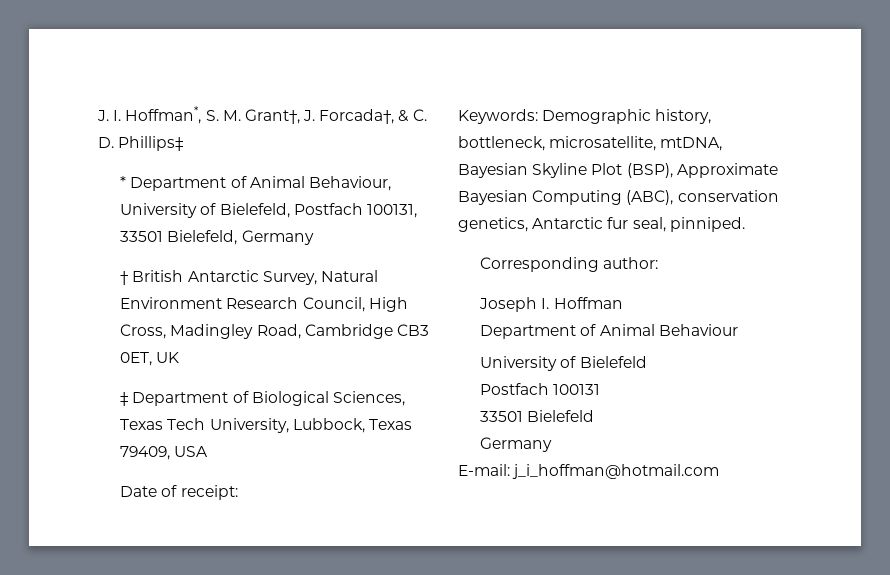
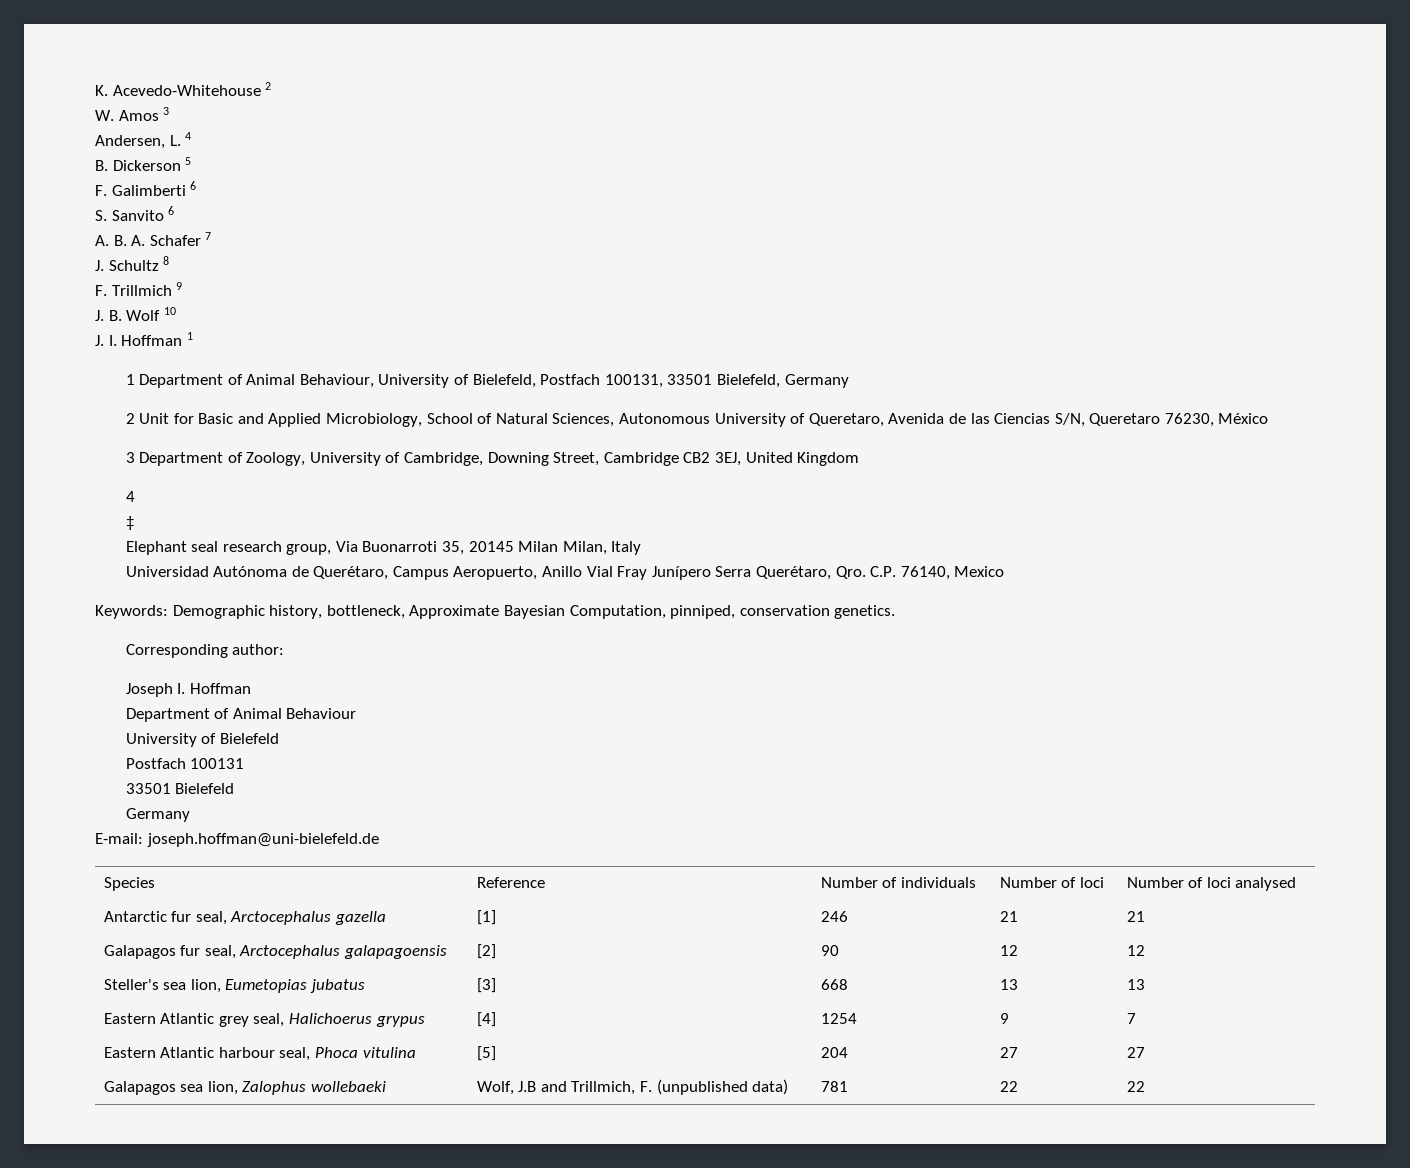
[97,106,427,124] [98,136,184,151] [120,176,127,188] J. I. Hoffman*, S. M. Grant†, J. Forcada†, & C. D. Phillips‡ // * -> [95,82,272,96] [95,107,170,121] [95,132,192,149] [95,157,192,171] [95,181,197,196] [95,206,175,221] [95,232,212,246] [95,256,170,271] [95,282,183,296] [95,307,176,321] [95,332,193,346] [125,374,135,385] K. Acevedo-Whitehouse 2 // W. Amos 3 // Andersen, L. 4 // B. Dickerson 5 // F. Galimberti 6 // S. Sanvito 6 // A. B. A. Schafer 7 // J. Schultz 8 // F. Trillmich 9 // J. B. Wolf 10 // J. I. Hoffman 1 // 1
[120,270,378,285] [120,297,408,312] [120,324,429,339] [120,352,180,366] [120,391,405,406] [120,418,412,433] [120,446,209,460] [120,485,238,500] [458,109,712,124] [458,136,723,151] [458,163,778,178] [458,190,779,205] [458,217,745,232] † British Antarctic Survey, Natural Environment Research Council, High Cross, Madingley Road, Cambridge CB3 0ET, UK // ‡ Department of Biological Sciences, Texas Tech University, Lubbock, Texas 79409, USA // Date of receipt: // Keywords: Demographic history, bottleneck, microsatellite, mtDNA, Bayesian Skyline Plot (BSP), Approximate Bayesian Computing (ABC), conservation genetics, Antarctic fur seal, pinniped. -> [125,413,1269,427] [125,452,860,466] [125,491,135,502] [125,516,134,530] [125,541,642,555] [125,566,1005,580] [95,605,896,619] 2 Unit for Basic and Applied Microbiology, School of Natural Sciences, Autonomous University of Queretaro, Avenida de las Ciencias S/N, Queretaro 76230, México // 3 Department of Zoology, University of Cambridge, Downing Street, Cambridge CB2 3EJ, United Kingdom // 4 // ‡ // Elephant seal research group, Via Buonarroti 35, 20145 Milan Milan, Italy // Universidad Autónoma de Querétaro, Campus Aeropuerto, Anillo Vial Fray Junípero Serra Querétaro, Qro. C.P. 76140, Mexico // Keywords: Demographic history, bottleneck, Approximate Bayesian Computation, pinniped, conservation genetics.
[512,464,720,479] j_i_hoffman@hotmail.com -> [146,833,379,847] [103,877,155,891] [476,877,545,888] [820,877,976,888] [999,877,1104,888] [1126,877,1297,891] [103,911,387,925] [476,910,496,925] [820,911,848,922] [999,911,1018,922] [1126,911,1145,922] [103,945,448,959] [476,944,496,959] [820,945,839,956] [999,945,1018,956] [1126,945,1145,956] [103,979,366,993] [476,978,496,993] [820,979,848,990] [999,979,1018,990] [1126,979,1145,990] [103,1013,425,1027] [476,1012,496,1027] [820,1013,857,1024] [999,1013,1009,1024] [1126,1013,1136,1024] [103,1047,416,1061] [476,1046,496,1061] [820,1047,848,1058] [999,1047,1018,1058] [1126,1047,1145,1058] [103,1081,387,1095] [476,1079,789,1095] [820,1081,848,1092] [999,1081,1018,1092] [1126,1081,1145,1092] joseph.hoffman@uni-bielefeld.de // Species | Reference | Number of individuals | Number of loci | Number of loci analysed // Antarctic fur seal, Arctocephalus gazella | [1] | 246 | 21 | 21 // Galapagos fur seal, Arctocephalus galapagoensis | [2] | 90 | 12 | 12 // Steller's sea lion, Eumetopias jubatus | [3] | 668 | 13 | 13 // Eastern Atlantic grey seal, Halichoerus grypus | [4] | 1254 | 9 | 7 // Eastern Atlantic harbour seal, Phoca vitulina | [5] | 204 | 27 | 27 // Galapagos sea lion, Zalophus wollebaeki | Wolf, J.B and Trillmich, F. (unpublished data) | 781 | 22 | 22

